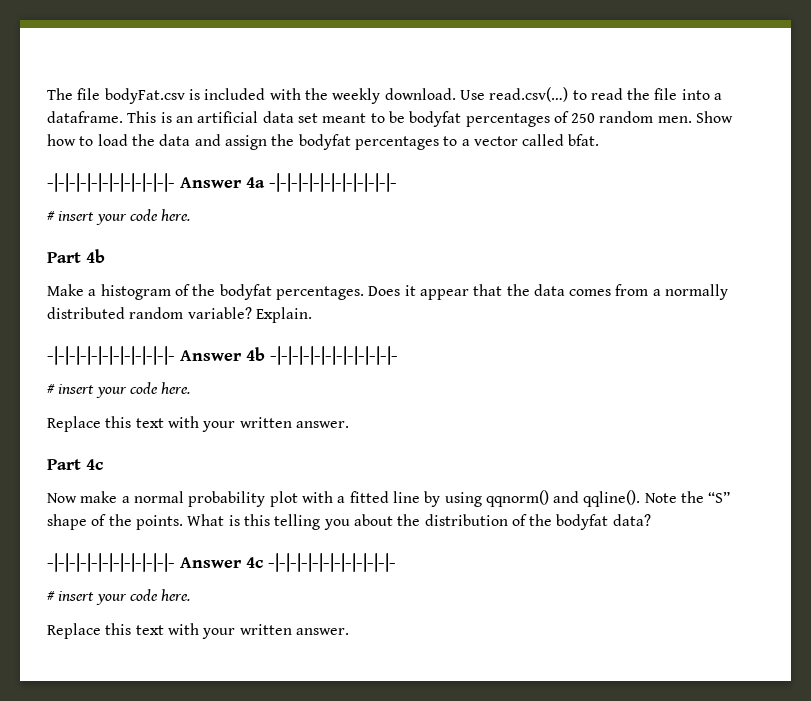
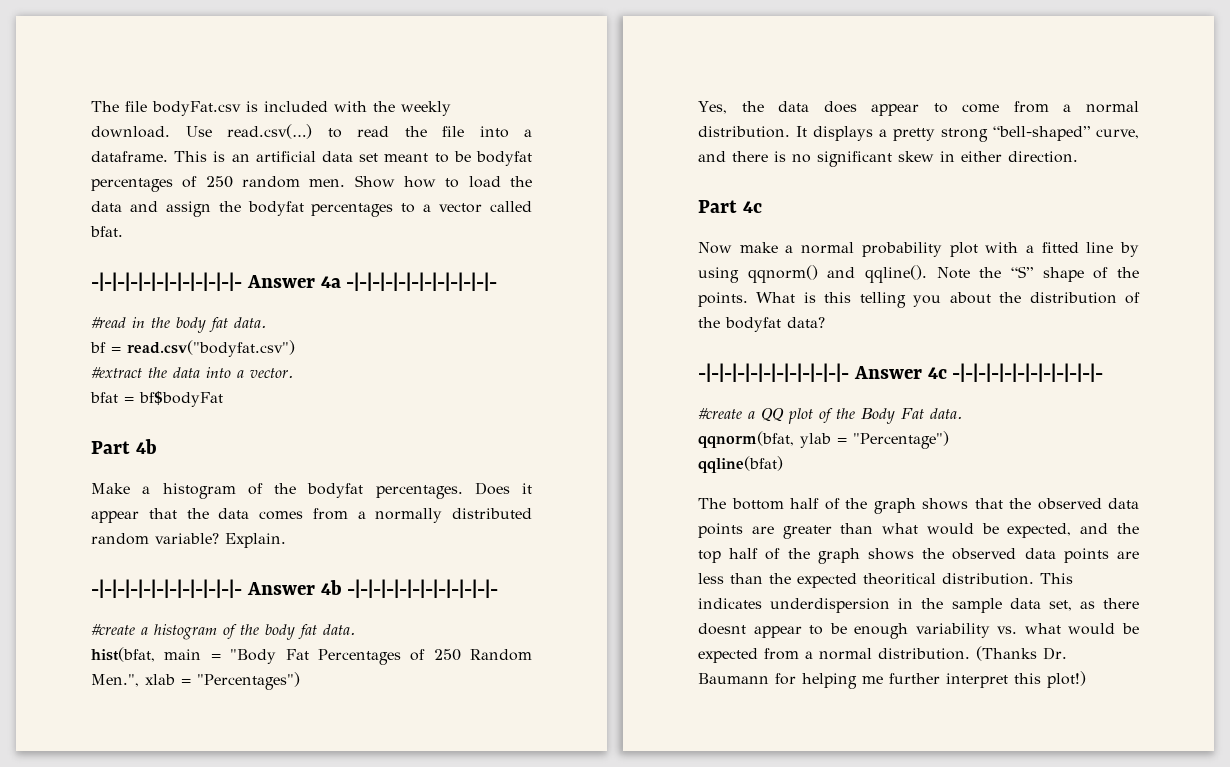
[47,209,191,225] # insert your code here. -> [91,317,266,333] [90,340,295,357] [91,367,293,378] [90,391,223,407] #read in the body fat data. // bf = read.csv("bodyfat.csv") // #extract the data into a vector. // bfat = bf$bodyFat
[47,382,191,398] [47,416,349,432] # insert your code here. // Replace this text with your written answer. -> [91,624,355,640] [91,647,532,665] [91,672,300,690] [698,101,1139,116] [698,126,1139,142] [698,151,1078,167] #create a histogram of the body fat data. // hist(bfat, main = "Body Fat Percentages of 250 Random Men.", xlab = "Percentages") // Yes, the data does appear to come from a normal distribution. It displays a pretty strong “bell-shaped” curve, and there is no significant skew in either direction.
[47,589,191,605] [47,623,349,639] # insert your code here. // Replace this text with your written answer. -> [698,408,962,424] [698,431,949,449] [698,456,783,473] [698,498,1139,514] [698,523,1139,539] [698,548,1139,564] [698,573,1073,588] [698,598,1139,613] [698,623,1139,639] [698,646,1067,663] [698,671,1086,689] #create a QQ plot of the Body Fat data. // qqnorm(bfat, ylab = "Percentage") // qqline(bfat) // The bottom half of the graph shows that the observed data points are greater than what would be expected, and the top half of the graph shows the observed data points are less than the expected theoritical distribution. This indicates underdispersion in the sample data set, as there doesnt appear to be enough variability vs. what would be expected from a normal distribution. (Thanks Dr. Baumann for helping me further interpret this plot!)

